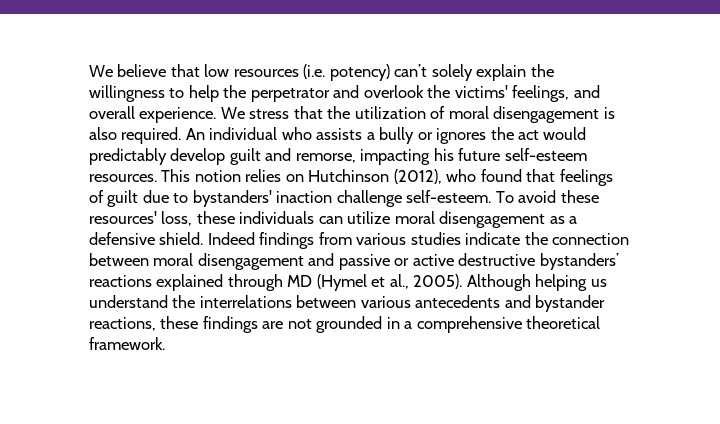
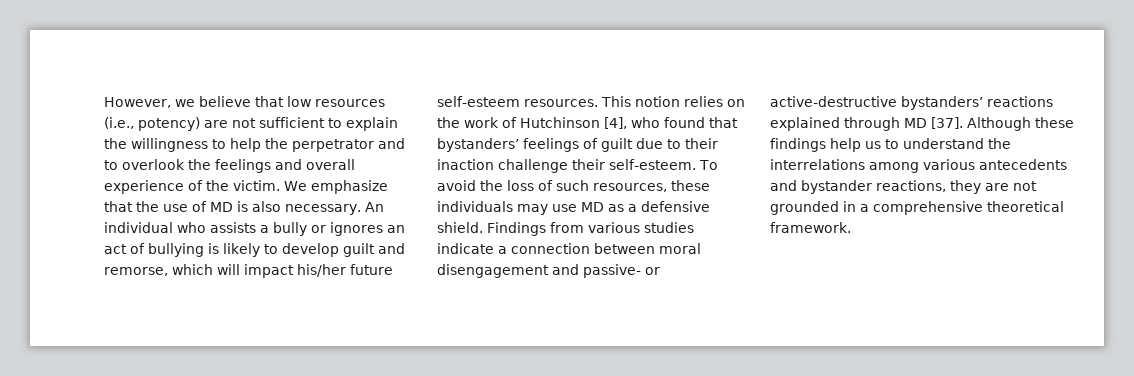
[89,65,113,77] We -> [104,97,195,108] However, we
[303,64,473,81] (i.e. potency) can’t solely -> [104,117,342,131] (i.e., potency) are not sufficient to
(360, 91) none -> [104,160,118,170] to
[454,85,600,102] [89,106,600,123] victims' feelings, and overall experience. We stress that the utilization of moral disengagement -> [215,159,355,173] [104,180,388,194] [104,201,233,212] feelings and overall experience of the victim. We emphasize that the use of MD
[121,127,182,144] required. -> [285,204,361,215] necessary.
[490,127,587,140] [89,148,454,165] the act would predictably develop guilt and remorse, impacting his -> [387,225,405,233] [104,243,405,257] [104,264,346,278] an act of bullying is likely to develop guilt and remorse, which will impact his/her
[308,169,442,184] Hutchinson (2012), -> [437,117,627,129] the work of Hutchinson [4],
(556, 175) none -> [437,138,519,152] bystanders’
[192,190,272,207] bystanders' -> [685,138,718,149] their
(402, 198) none -> [572,159,605,170] their
[560,190,599,203] [89,211,546,228] these resources' loss, these individuals can utilize moral disengagement -> [480,180,710,192] [437,201,604,215] the loss of such resources, these individuals may use MD
[207,232,315,249] Indeed findings -> [487,222,546,236] Findings
[524,232,548,245] the -> [498,246,507,254] a
[338,253,536,270] passive or active destructive -> [583,264,660,278] [770,96,897,107] passive- or active-destructive
[316,274,607,291] (Hymel et al., 2005). Although helping us -> [931,117,1074,131] [770,138,899,152] [37]. Although these findings help us to
[296,295,357,308] between -> [869,162,919,173] among
[160,316,258,333] these findings -> [950,180,981,194] they

